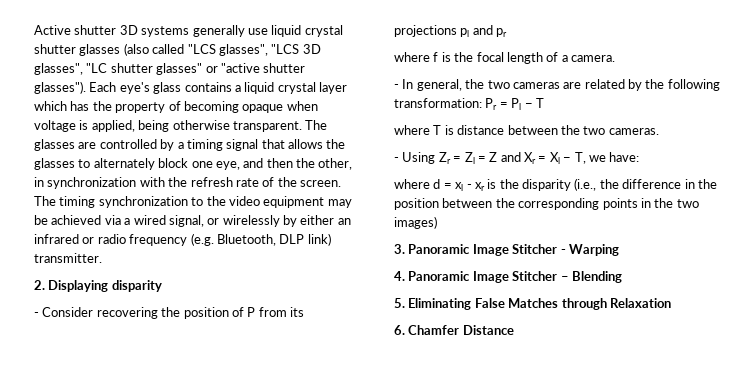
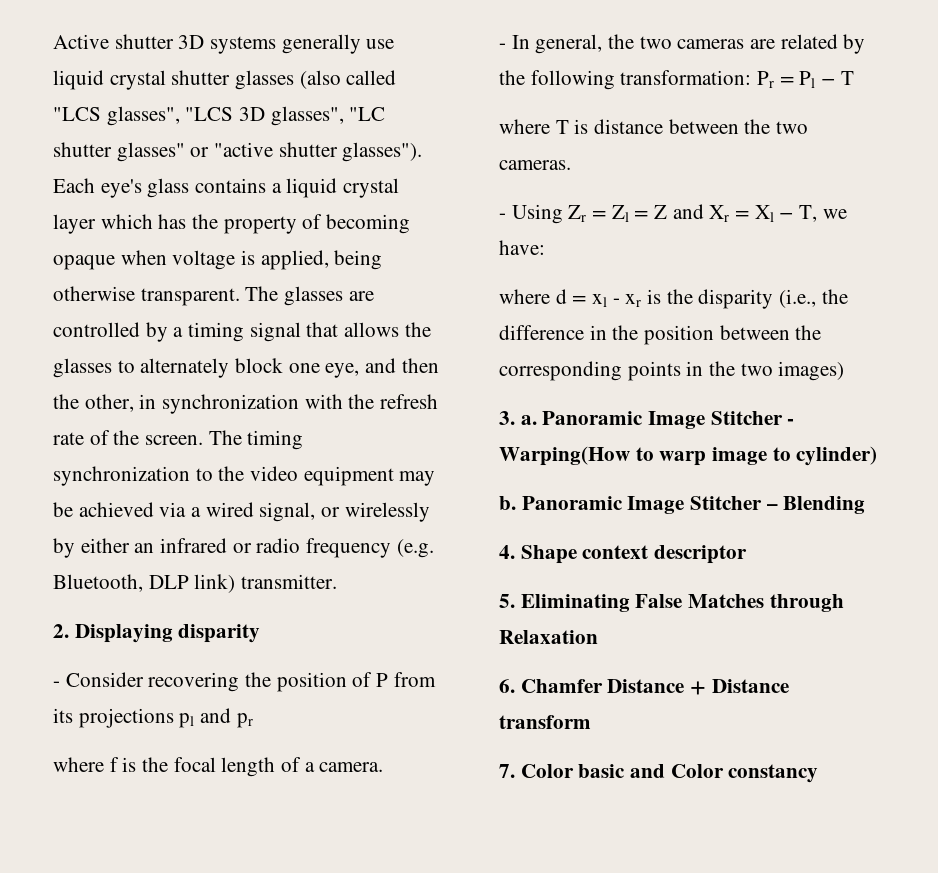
[408,244,619,256] [394,271,405,281] Panoramic Image Stitcher - Warping // 4. -> [520,411,795,429] [499,446,878,466] [499,496,516,510] a. Panoramic Image Stitcher - Warping(How to warp image to cylinder) // b.
(622, 277) none -> [499,545,748,564] // 4. Shape context descriptor
(514, 330) none -> [690,679,789,695] [499,715,591,729] [499,764,819,783] + Distance transform // 7. Color basic and Color constancy

